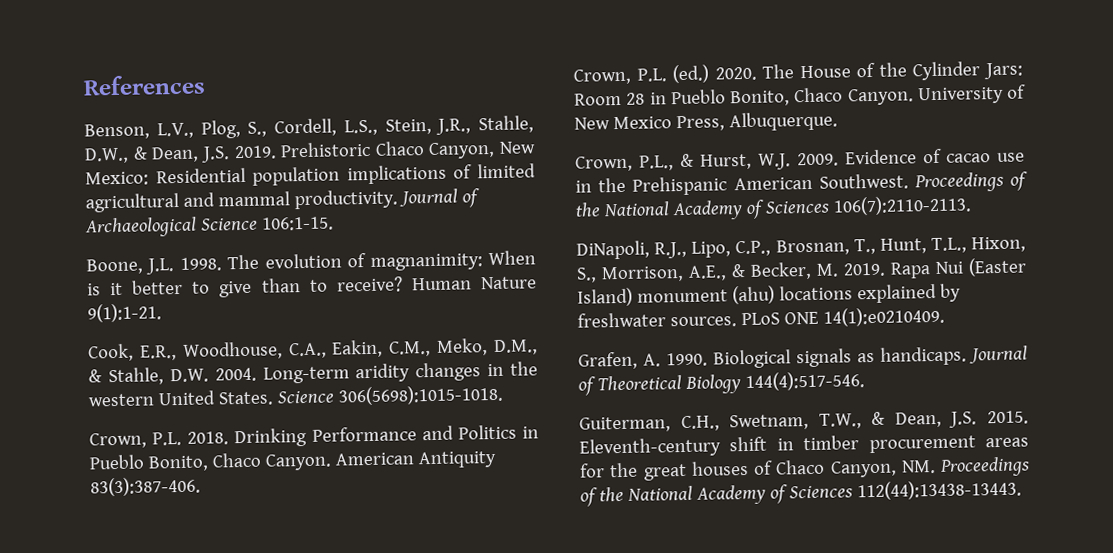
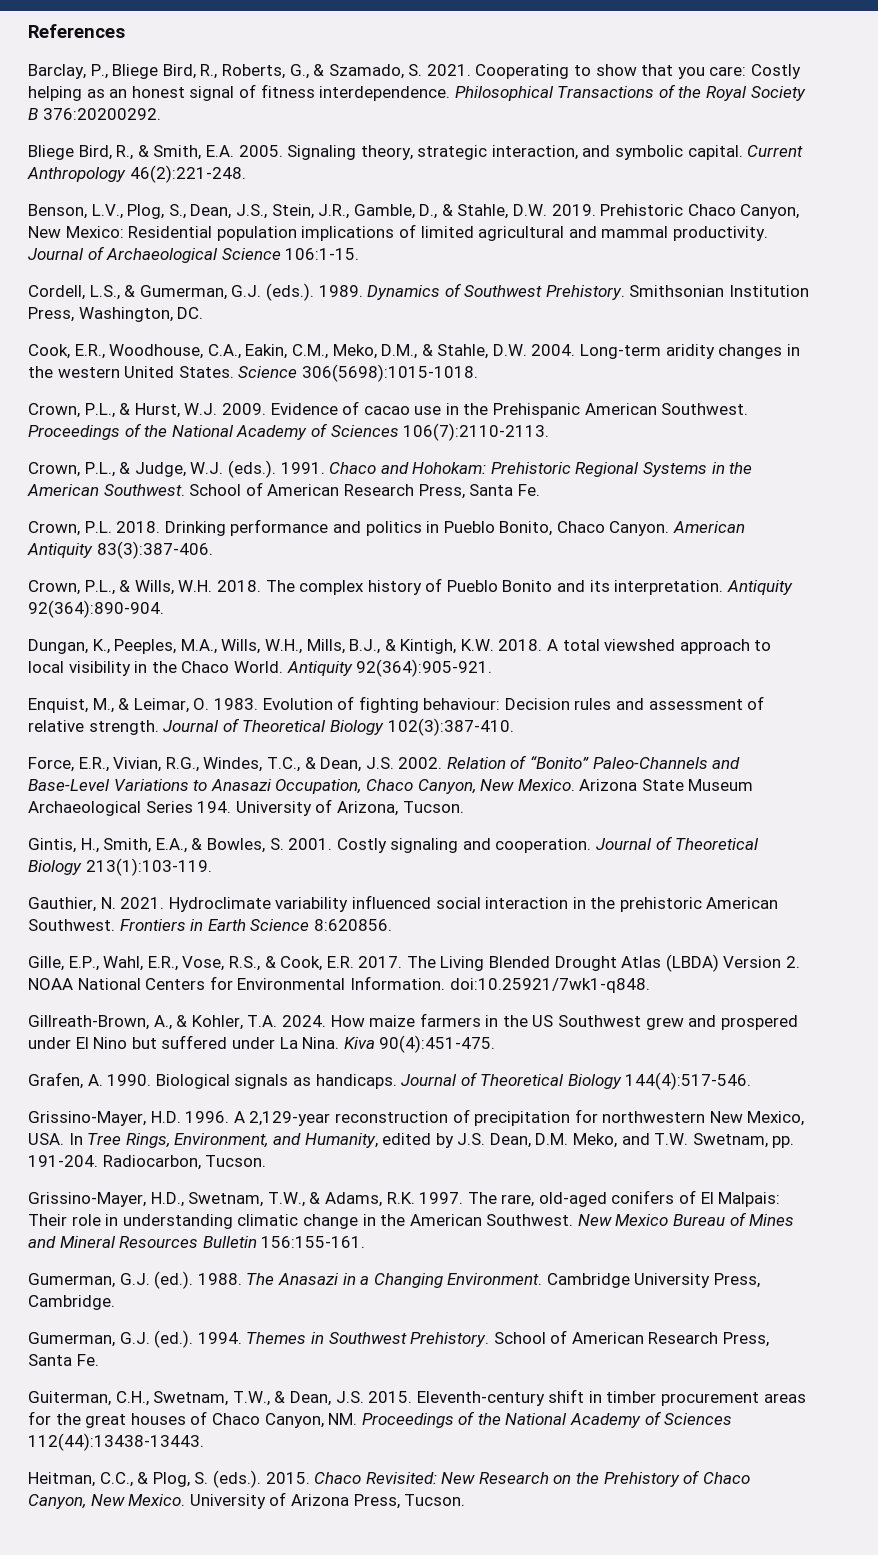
[84,115,534,140] [84,146,230,164] Benson, L.V., Plog, S., Cordell, L.S., Stein, J.R., Stahle, D.W., & Dean, J.S. -> [28,64,802,79] [28,84,806,101] [28,108,161,120] [28,145,804,160] [27,165,246,183] [28,204,548,219] Barclay, P., Bliege Bird, R., Roberts, G., & Szamado, S. 2021. Cooperating to show that you care: Costly helping as an honest signal of fitness interdependence. Philosophical Transactions of the Royal Society B 376:20200292. // Bliege Bird, R., & Smith, E.A. 2005. Signaling theory, strategic interaction, and symbolic capital. Current Anthropology 46(2):221-248. // Benson, L.V., Plog, S., Dean, J.S., Stein, J.R., Gamble, D., & Stahle, D.W.
[86,250,536,275] [87,276,537,298] [87,303,162,323] Boone, J.L. 1998. The evolution of magnanimity: When is it better to give than to receive? Human Nature 9(1):1-21. -> [28,283,810,301] [28,307,204,322] Cordell, L.S., & Gumerman, G.J. (eds.). 1989. Dynamics of Southwest Prehistory. Smithsonian Institution Press, Washington, DC.
[89,424,539,449] [89,450,497,472] [90,476,201,497] [573,61,1023,85] [574,84,1026,107] [574,111,838,132] // Crown, P.L. 2018. Drinking Performance and Politics in Pueblo Bonito, Chaco Canyon. American Antiquity 83(3):387-406. // Crown, P.L. (ed.) 2020. The House of the Cylinder Jars: Room 28 in Pueblo Bonito, Chaco Canyon. University of New Mexico Press, Albuquerque. -> (478, 373) none
[576,236,1026,260] [576,257,1027,283] [577,283,961,307] [577,306,945,328] DiNapoli, R.J., Lipo, C.P., Brosnan, T., Hunt, T.L., Hixon, S., Morrison, A.E., & Becker, M. 2019. Rapa Nui (Easter Island) monument (ahu) locations explained by freshwater sources. PLoS ONE 14(1):e0210409. -> [28,460,753,478] [27,482,540,499] [28,519,746,536] [27,541,213,559] [28,578,793,595] [28,600,164,618] [28,639,772,654] [28,659,493,677] [28,696,765,713] [28,718,514,736] [28,755,741,772] [28,779,754,794] [28,799,464,816] [28,836,760,853] [28,858,212,876] [28,895,779,912] [28,919,392,931] [28,954,801,972] [28,976,650,993] [28,1013,798,1030] [28,1035,496,1053] Crown, P.L., & Judge, W.J. (eds.). 1991. Chaco and Hohokam: Prehistoric Regional Systems in the American Southwest. School of American Research Press, Santa Fe. // Crown, P.L. 2018. Drinking performance and politics in Pueblo Bonito, Chaco Canyon. American Antiquity 83(3):387-406. // Crown, P.L., & Wills, W.H. 2018. The complex history of Pueblo Bonito and its interpretation. Antiquity 92(364):890-904. // Dungan, K., Peeples, M.A., Wills, W.H., Mills, B.J., & Kintigh, K.W. 2018. A total viewshed approach to local visibility in the Chaco World. Antiquity 92(364):905-921. // Enquist, M., & Leimar, O. 1983. Evolution of fighting behaviour: Decision rules and assessment of relative strength. Journal of Theoretical Biology 102(3):387-410. // Force, E.R., Vivian, R.G., Windes, T.C., & Dean, J.S. 2002. Relation of “Bonito” Paleo-Channels and Base-Level Variations to Anasazi Occupation, Chaco Canyon, New Mexico. Arizona State Museum Archaeological Series 194. University of Arizona, Tucson. // Gintis, H., Smith, E.A., & Bowles, S. 2001. Costly signaling and cooperation. Journal of Theoretical Biology 213(1):103-119. // Gauthier, N. 2021. Hydroclimate variability influenced social interaction in the prehistoric American Southwest. Frontiers in Earth Science 8:620856. // Gille, E.P., Wahl, E.R., Vose, R.S., & Cook, E.R. 2017. The Living Blended Drought Atlas (LBDA) Version 2. NOAA National Centers for Environmental Information. doi:10.25921/7wk1-q848. // Gillreath-Brown, A., & Kohler, T.A. 2024. How maize farmers in the US Southwest grew and prospered under El Nino but suffered under La Nina. Kiva 90(4):451-475.
(865, 381) none -> [28,1109,805,1126] [28,1133,795,1148] [28,1155,267,1170] [28,1190,781,1207] [28,1212,795,1229] [28,1236,366,1248] [28,1271,761,1289] [28,1295,115,1310] [28,1330,770,1348] [28,1354,99,1366] // Grissino-Mayer, H.D. 1996. A 2,129-year reconstruction of precipitation for northwestern New Mexico, USA. In Tree Rings, Environment, and Humanity, edited by J.S. Dean, D.M. Meko, and T.W. Swetnam, pp. 191-204. Radiocarbon, Tucson. // Grissino-Mayer, H.D., Swetnam, T.W., & Adams, R.K. 1997. The rare, old-aged conifers of El Malpais: Their role in understanding climatic change in the American Southwest. New Mexico Bureau of Mines and Mineral Resources Bulletin 156:155-161. // Gumerman, G.J. (ed.). 1988. The Anasazi in a Changing Environment. Cambridge University Press, Cambridge. // Gumerman, G.J. (ed.). 1994. Themes in Southwest Prehistory. School of American Research Press, Santa Fe.
(1022, 490) none -> [28,1470,750,1488] [28,1492,466,1509] // Heitman, C.C., & Plog, S. (eds.). 2015. Chaco Revisited: New Research on the Prehistory of Chaco Canyon, New Mexico. University of Arizona Press, Tucson.

